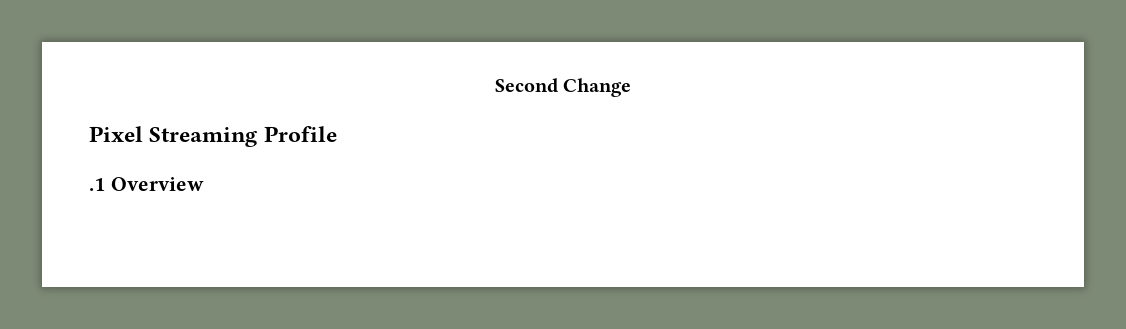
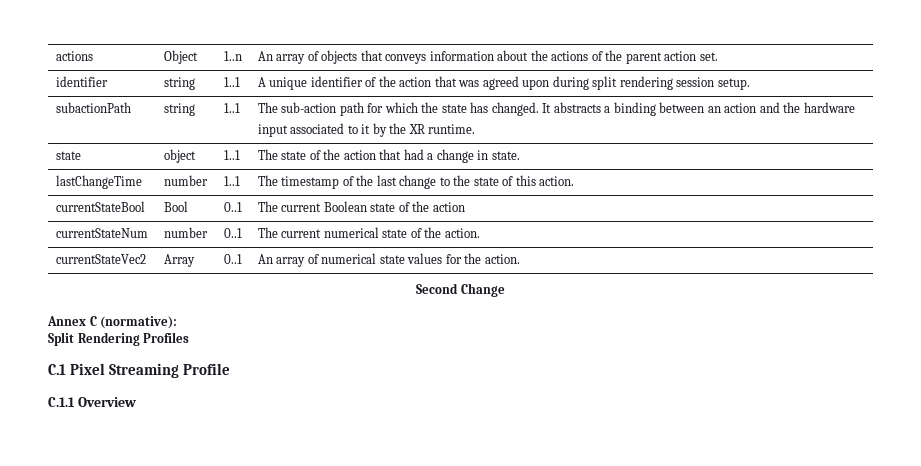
[494,78,632,97] Second Change // -> [55,51,93,61] [163,50,198,64] [223,51,242,61] [257,50,718,64] [55,76,108,87] [163,77,195,90] [223,77,240,87] [257,76,750,90] [55,102,131,113] [163,103,195,116] [223,103,240,113] [257,102,855,116] [257,123,476,137] [55,151,81,160] [163,149,196,163] [223,150,240,160] [257,149,520,163] [55,175,142,189] [163,175,208,186] [223,176,240,186] [257,175,575,189] [55,201,145,212] [163,201,188,212] [223,202,242,212] [257,201,465,212] [55,228,148,238] [163,227,208,238] [223,228,242,238] [257,227,480,238] [55,254,146,264] [163,254,195,267] [223,254,242,264] [257,253,520,267] [416,283,505,297] [47,316,178,329] [48,332,190,346] [48,364,66,375] actions | Object | 1..n | An array of objects that conveys information about the actions of the parent action set. // identifier | string | 1..1 | A unique identifier of the action that was agreed upon during split rendering session setup. // subactionPath | string | 1..1 | The sub-action path for which the state has changed. It abstracts a binding between an action and the hardware input associated to it by the XR runtime. // state | object | 1..1 | The state of the action that had a change in state. // lastChangeTime | number | 1..1 | The timestamp of the last change to the state of this action. // currentStateBool | Bool | 0..1 | The current Boolean state of the action // currentStateNum | number | 0..1 | The current numerical state of the action. // currentStateVec2 | Array | 0..1 | An array of numerical state values for the action. // Second Change // Annex C (normative): // Split Rendering Profiles // C.1
[89,178,105,191] .1 -> [48,397,75,407] C.1.1

